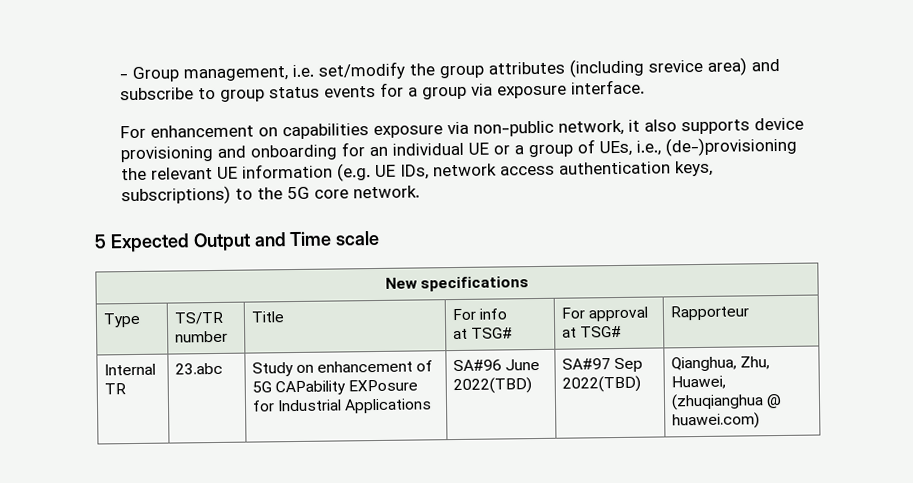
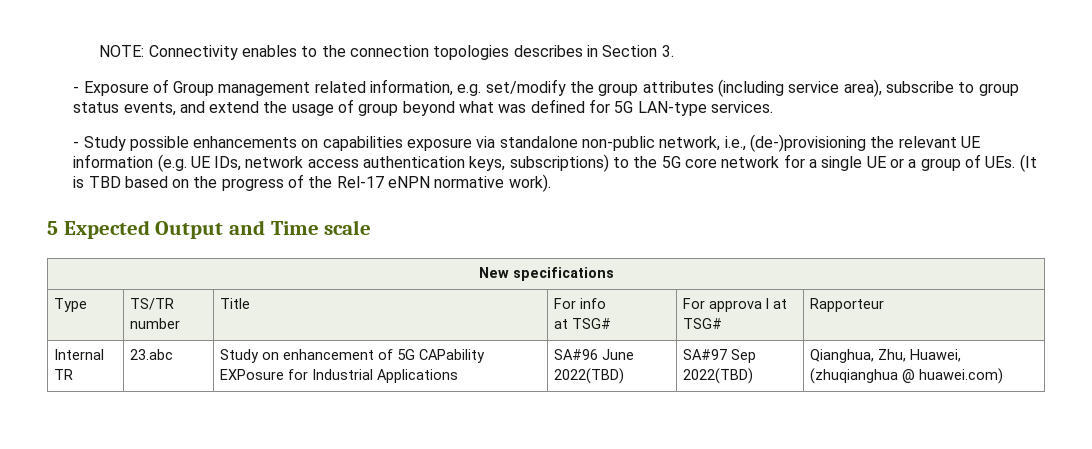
[118,64,314,83] - Group management, i.e. -> [99,45,674,60] [73,79,482,96] NOTE: Connectivity enables to the connection topologies describes in Section 3. // - Exposure of Group management related information, e.g.
[647,57,780,76] srevice area) and -> [788,79,882,97] service area),
[323,79,645,100] [119,124,254,139] events for a group via exposure interface. // For enhancement -> [123,99,773,116] [73,136,298,151] events, and extend the usage of group beyond what was defined for 5G LAN-type services. // - Study possible enhancements
(469, 128) none -> [499,136,578,148] standalone
[627,117,804,135] [119,139,632,163] it also supports device provisioning and onboarding for an individual UE or a group of UEs, -> (721, 143) none
[352,185,420,199] network. -> [721,154,1037,172] [73,174,551,192] network for a single UE or a group of UEs. (It is TBD based on the progress of the Rel-17 eNPN normative work).
[587,306,648,322] approval -> [708,298,769,312] approva l

